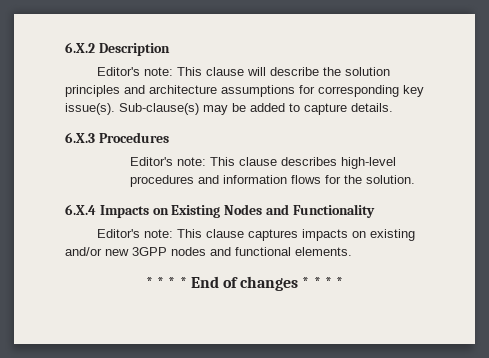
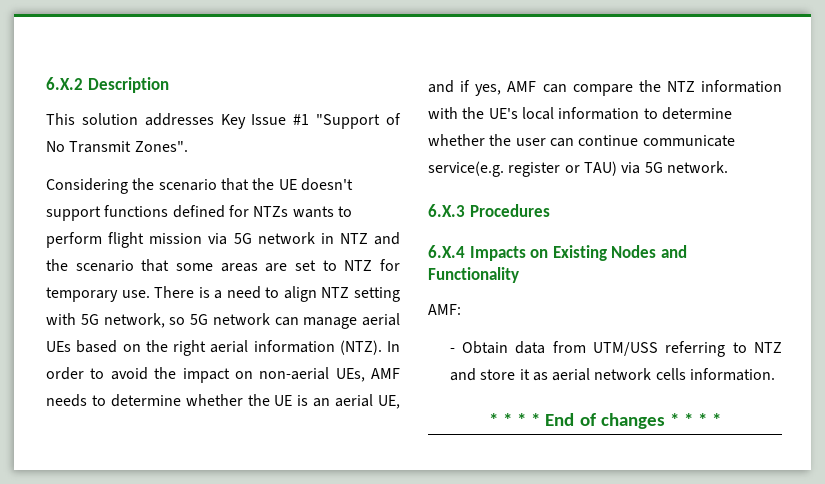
[97,67,391,76] [65,85,424,97] [65,103,393,115] [65,132,169,143] [129,157,396,169] [129,175,415,187] Editor's note: This clause will describe the solution principles and architecture assumptions for corresponding key issue(s). Sub-clause(s) may be added to capture details. // 6.X.3 Procedures // Editor's note: This clause describes high-level procedures and information flows for the solution. -> [46,113,401,129] [46,141,188,153] [46,178,353,194] [46,205,352,221] [46,232,400,248] [46,259,401,272] [46,286,400,302] [46,313,400,329] [46,340,400,356] [46,367,400,383] [46,394,401,409] [428,80,782,96] [428,107,732,120] [428,134,735,147] [428,161,728,177] [428,204,550,217] This solution addresses Key Issue #1 "Support of No Transmit Zones". // Considering the scenario that the UE doesn't support functions defined for NTZs wants to perform flight mission via 5G network in NTZ and the scenario that some areas are set to NTZ for temporary use. There is a need to align NTZ setting with 5G network, so 5G network can manage aerial UEs based on the right aerial information (NTZ). In order to avoid the impact on non-aerial UEs, AMF needs to determine whether the UE is an aerial UE, and if yes, AMF can compare the NTZ information with the UE's local information to determine whether the user can continue communicate service(e.g. register or TAU) via 5G network. // 6.X.3 Procedures
[97,229,416,241] [65,247,352,256] Editor's note: This clause captures impacts on existing and/or new 3GPP nodes and functional elements. -> [428,304,461,315] [449,341,782,357] [449,368,776,381] AMF: // - Obtain data from UTM/USS referring to NTZ and store it as aerial network cells information.

